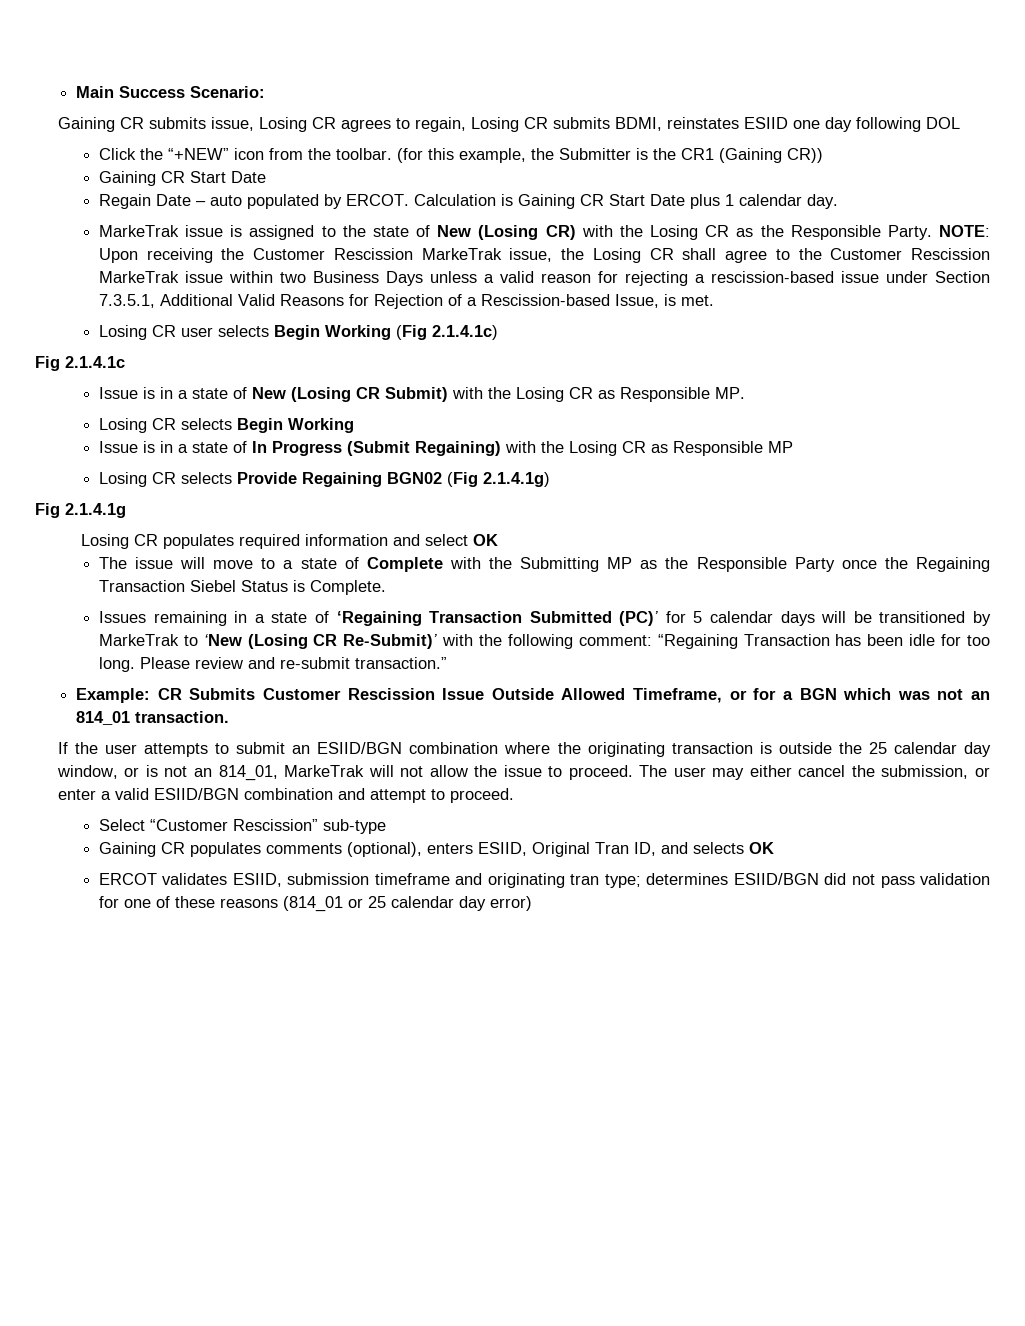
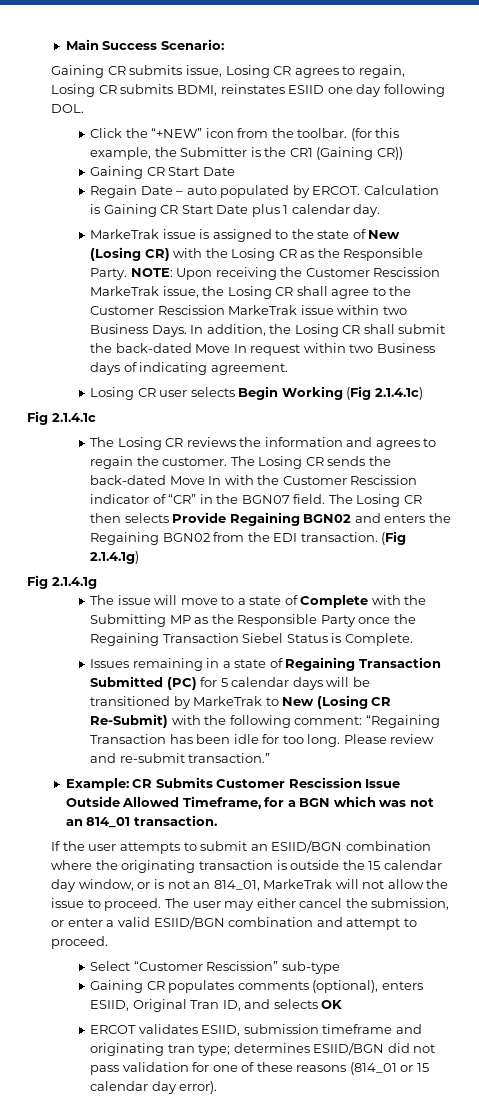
[925,117,960,129] DOL -> [51,104,85,113] DOL.
[385,271,990,286] [98,294,714,309] Days unless a valid reason for rejecting a rescission-based issue under Section 7.3.5.1, Additional Valid Reasons for Rejection of a Rescission-based Issue, is met. -> [151,324,446,337] [90,343,435,356] [90,362,288,375] Days. In addition, the Losing CR shall submit the back-dated Move In request within two Business days of indicating agreement.
[98,387,745,402] [98,418,354,433] [98,441,793,456] [98,472,550,487] [35,503,126,518] [80,534,498,549] Issue is in a state of New (Losing CR Submit) with the Losing CR as Responsible MP. // Losing CR selects Begin Working // Issue is in a state of In Progress (Submit Regaining) with the Losing CR as Responsible MP // Losing CR selects Provide Regaining BGN02 (Fig 2.1.4.1g) // Fig 2.1.4.1g // Losing CR populates required information and select OK -> [90,437,437,450] [90,456,391,469] [90,475,418,485] [90,494,422,507] [90,512,451,526] [90,531,407,545] [90,551,140,564] [27,575,97,589] The Losing CR reviews the information and agrees to regain the customer. The Losing CR sends the back-dated Move In with the Customer Rescission indicator of “CR” in the BGN07 field. The Losing CR then selects Provide Regaining BGN02 and enters the Regaining BGN02 from the EDI transaction. (Fig 2.1.4.1g) // Fig 2.1.4.1g
[336,611,422,626] ‘Regaining -> [285,657,356,671] Regaining
[619,611,659,626] (PC)’ -> [166,677,197,690] (PC)
[203,634,438,649] ‘New (Losing CR Re-Submit)’ -> [282,695,392,709] [90,714,169,728] New (Losing CR Re-Submit)
[729,690,747,700] or -> (261, 802) none
[868,742,887,754] 25 -> [368,861,381,870] 15
[367,896,532,911] 25 calendar day error) -> [416,1063,429,1072] [90,1081,218,1094] 15 calendar day error).

